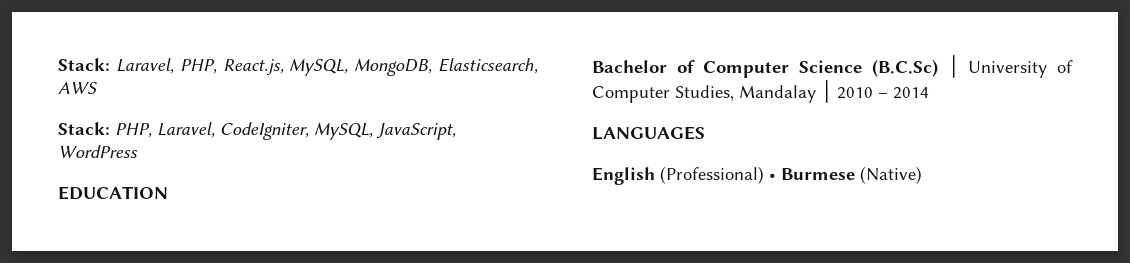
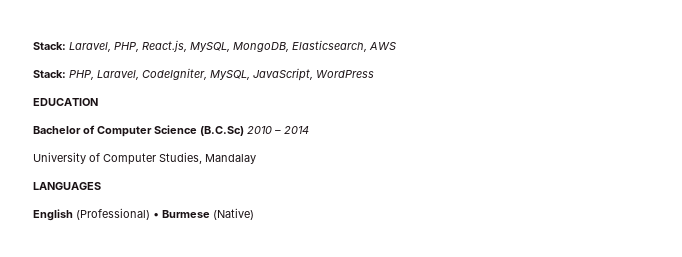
[947,55,959,78] │ -> [247,126,309,134] 2010 – 2014 //
[821,80,929,103] │ 2010 – 2014 -> (256, 159) none

